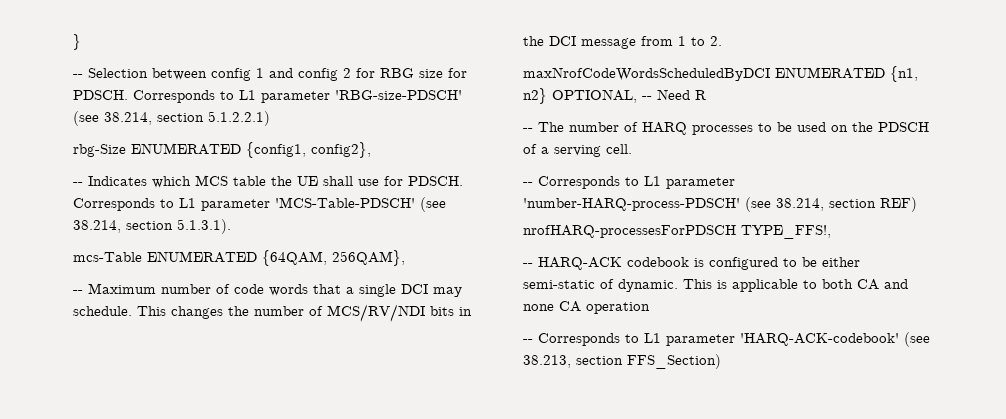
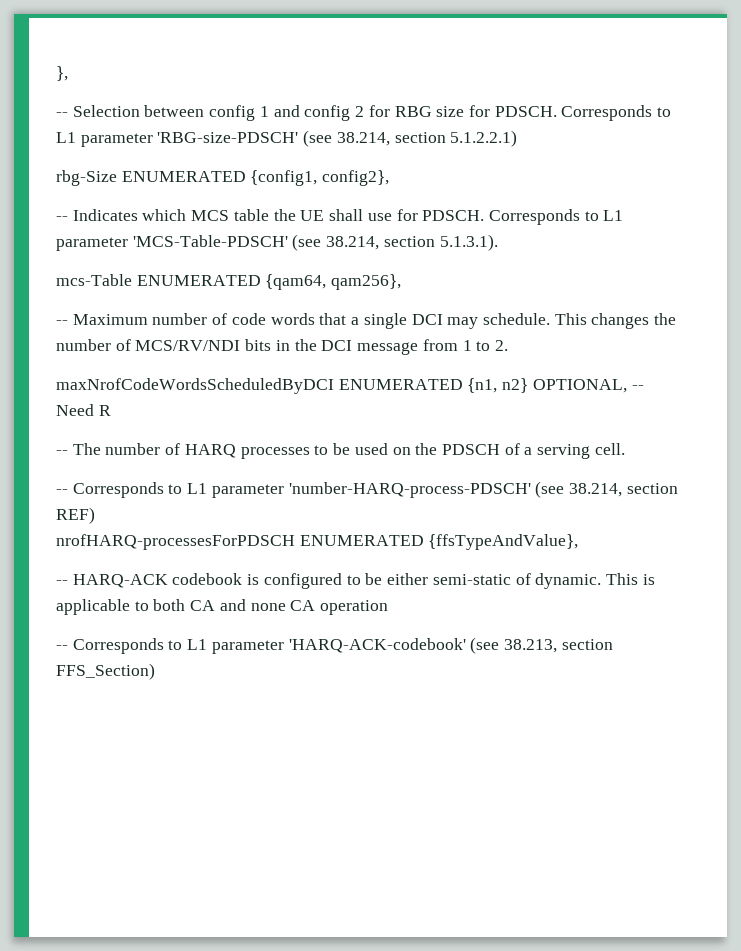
[73,34,81,50] } -> [56,66,68,81] },
[262,250,405,266] {64QAM, 256QAM}, -> [265,274,402,290] {qam64, qam256},
[741,225,831,239] TYPE_FFS!, -> [299,534,579,550] ENUMERATED {ffsTypeAndValue},

